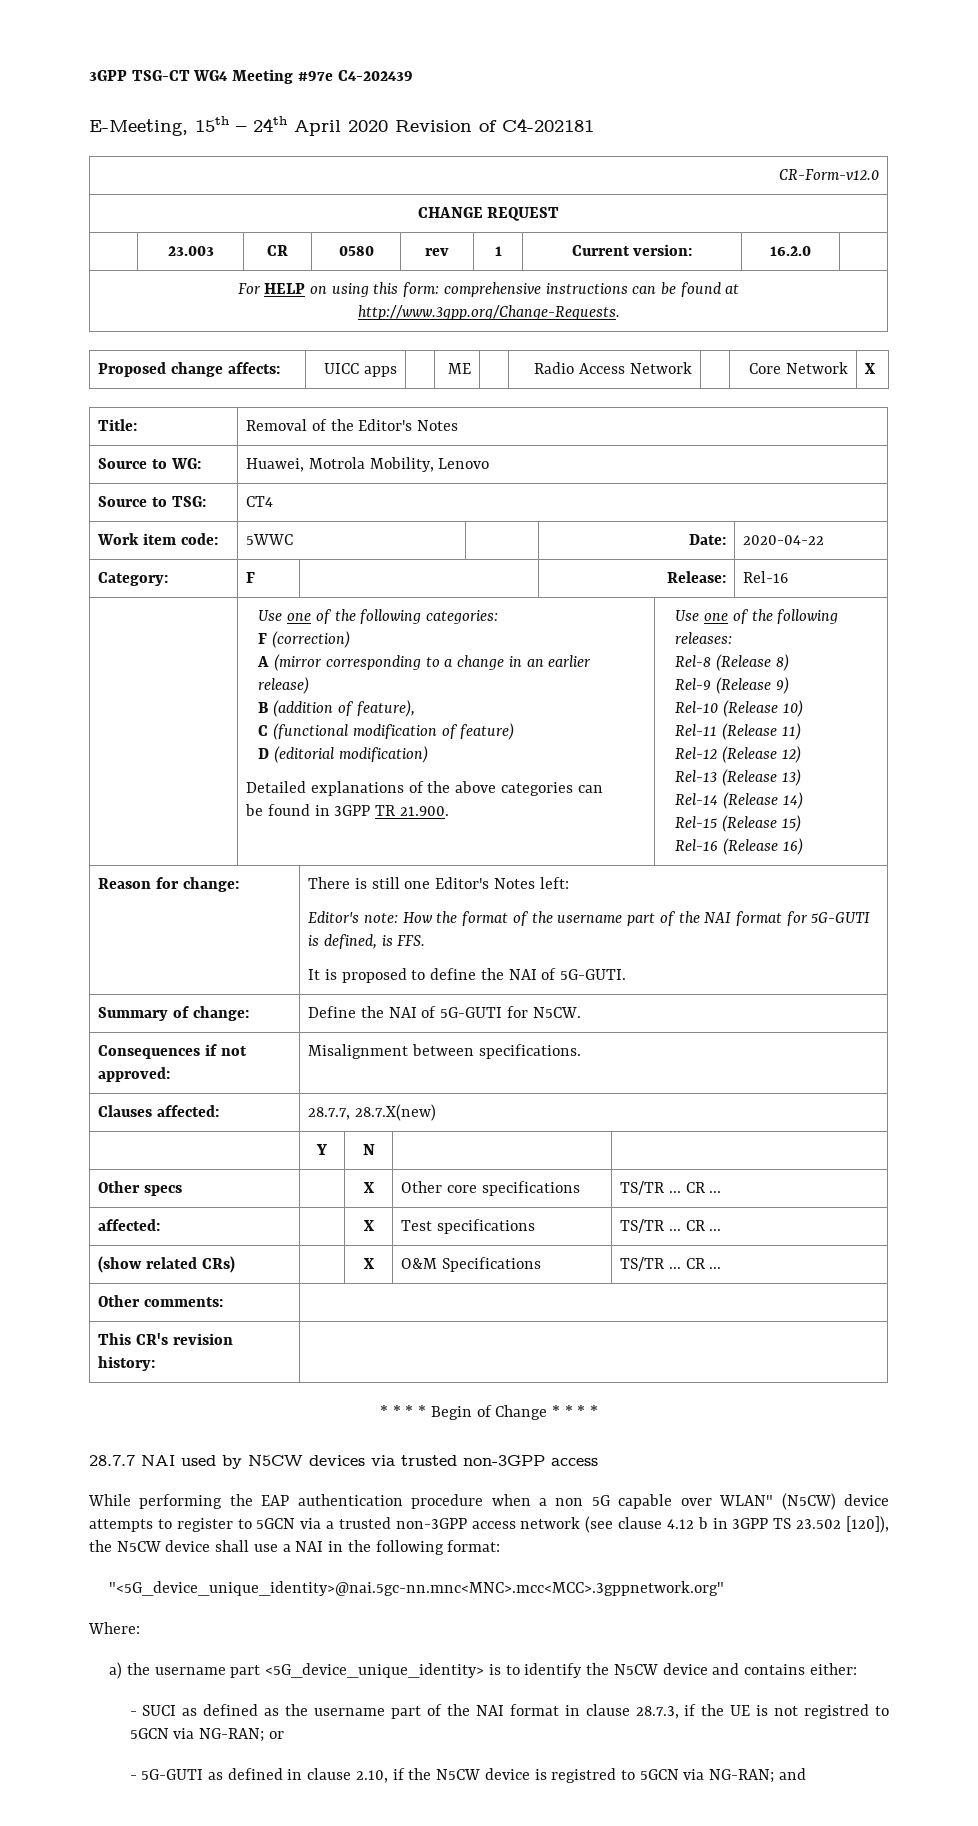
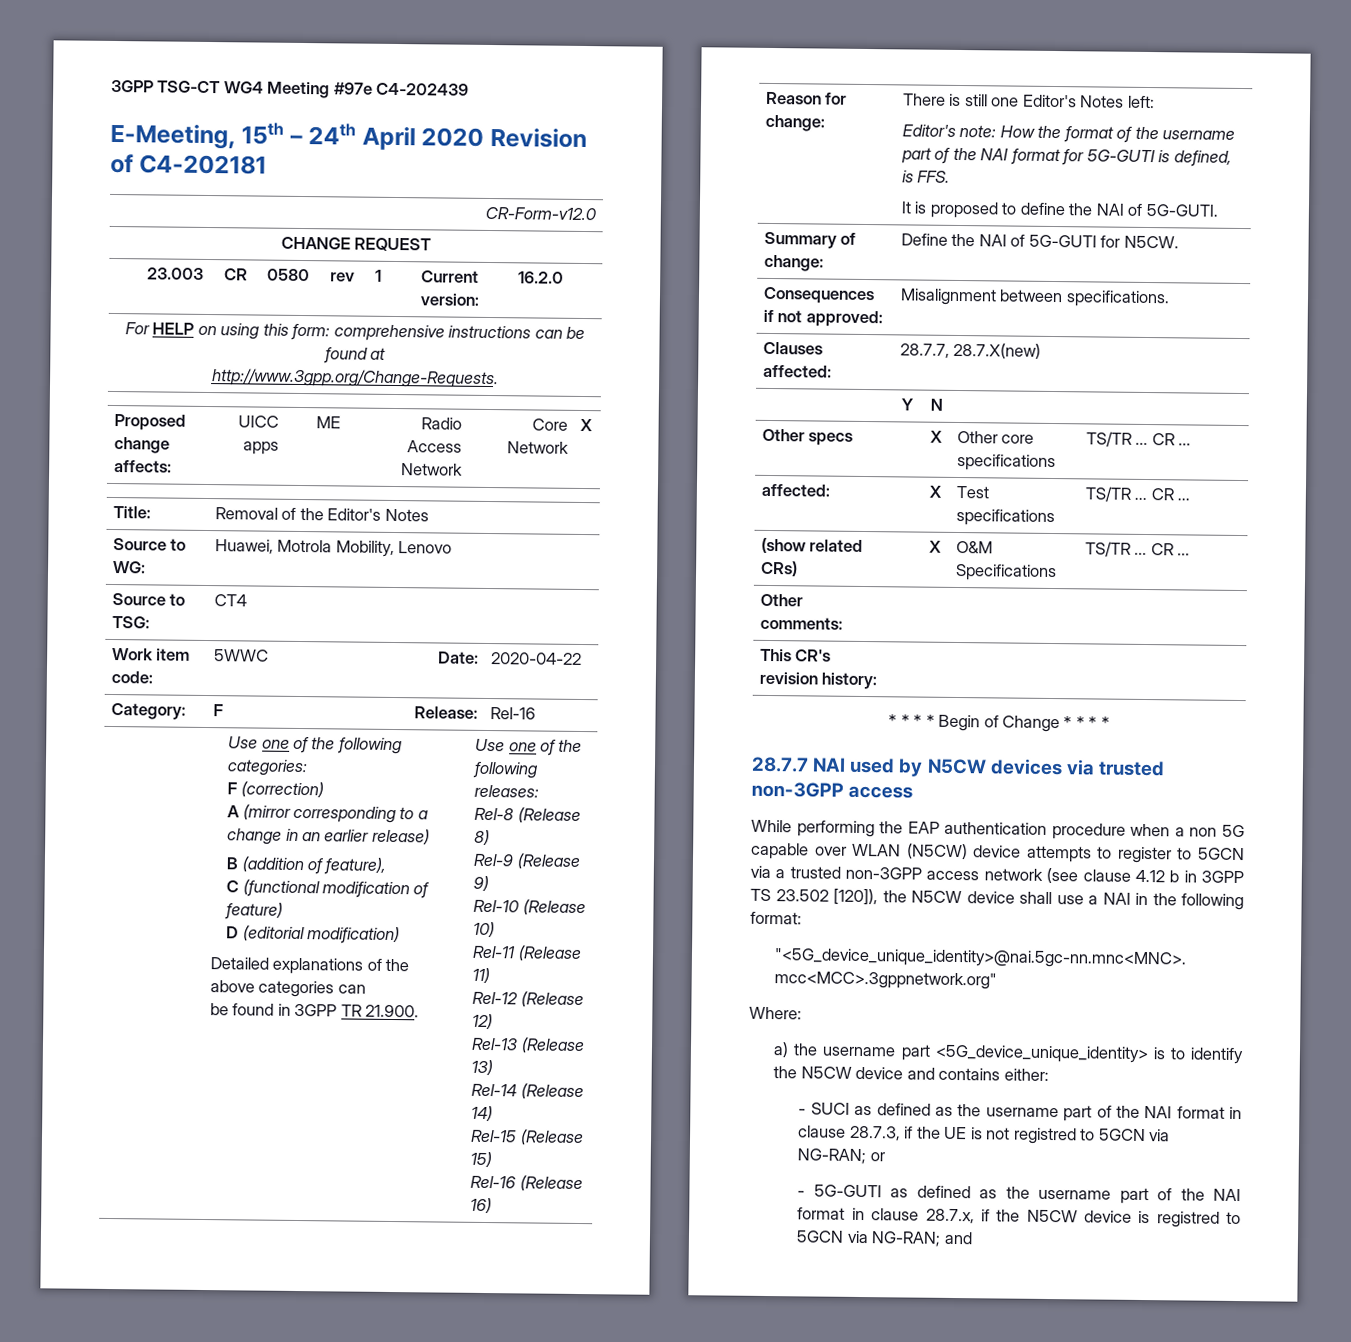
[719,1495,774,1506] WLAN" -> [852,843,902,857] WLAN
[287,1768,388,1783] in clause 2.10, -> [979,1186,1241,1205] [797,1207,975,1224] as the username part of the NAI format in clause 28.7.x,

